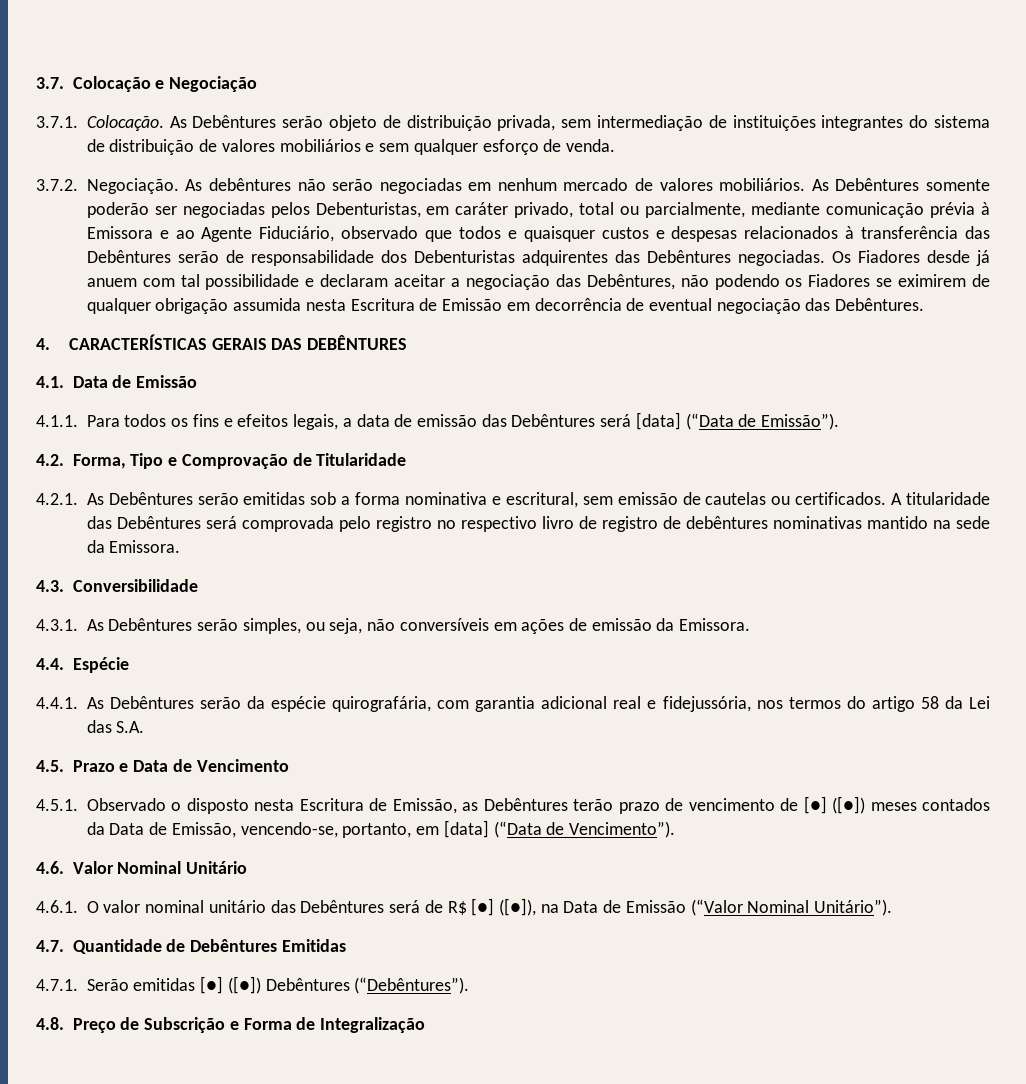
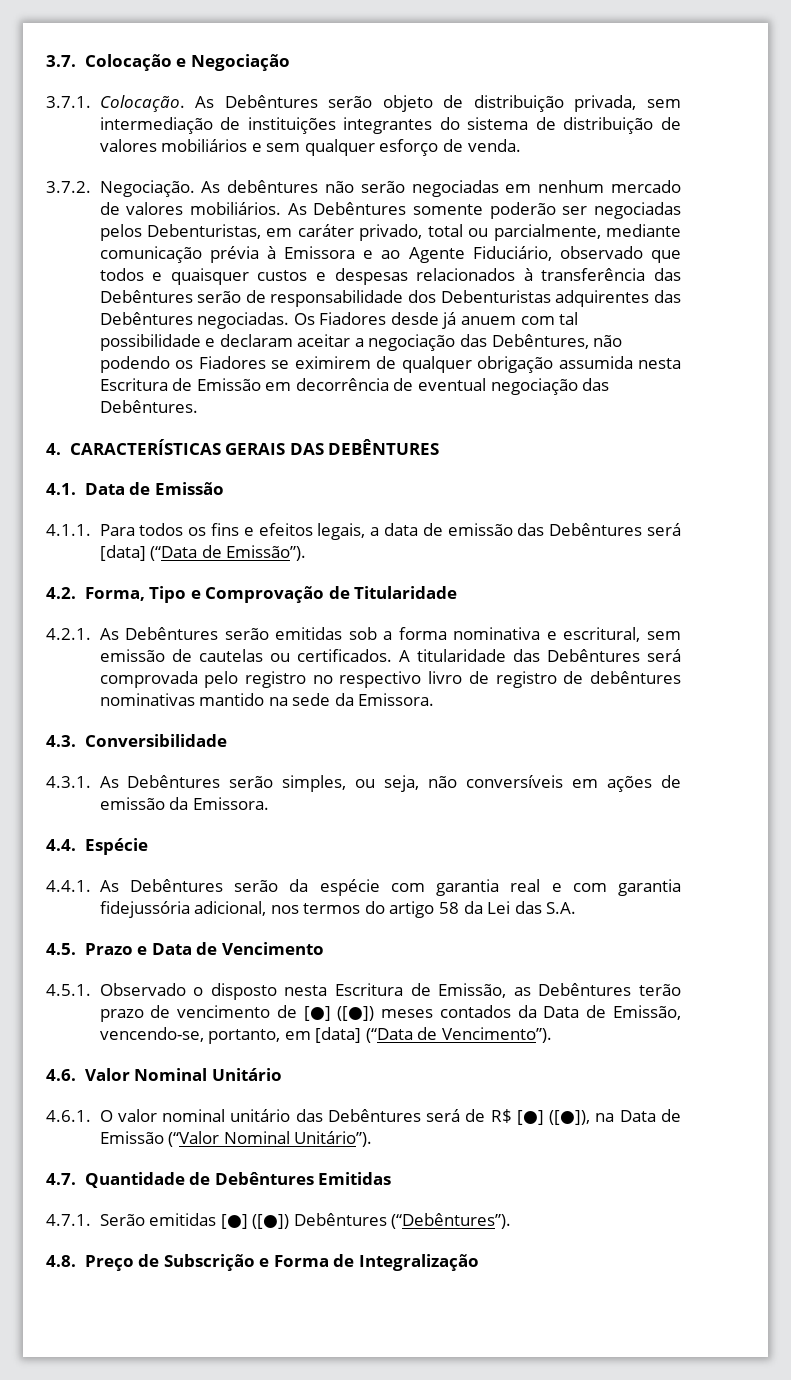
[332,696,608,712] quirografária, com garantia adicional -> [390,879,499,896] com garantia
[662,696,751,712] fidejussória, -> [572,879,681,896] [99,901,267,918] com garantia fidejussória adicional,

